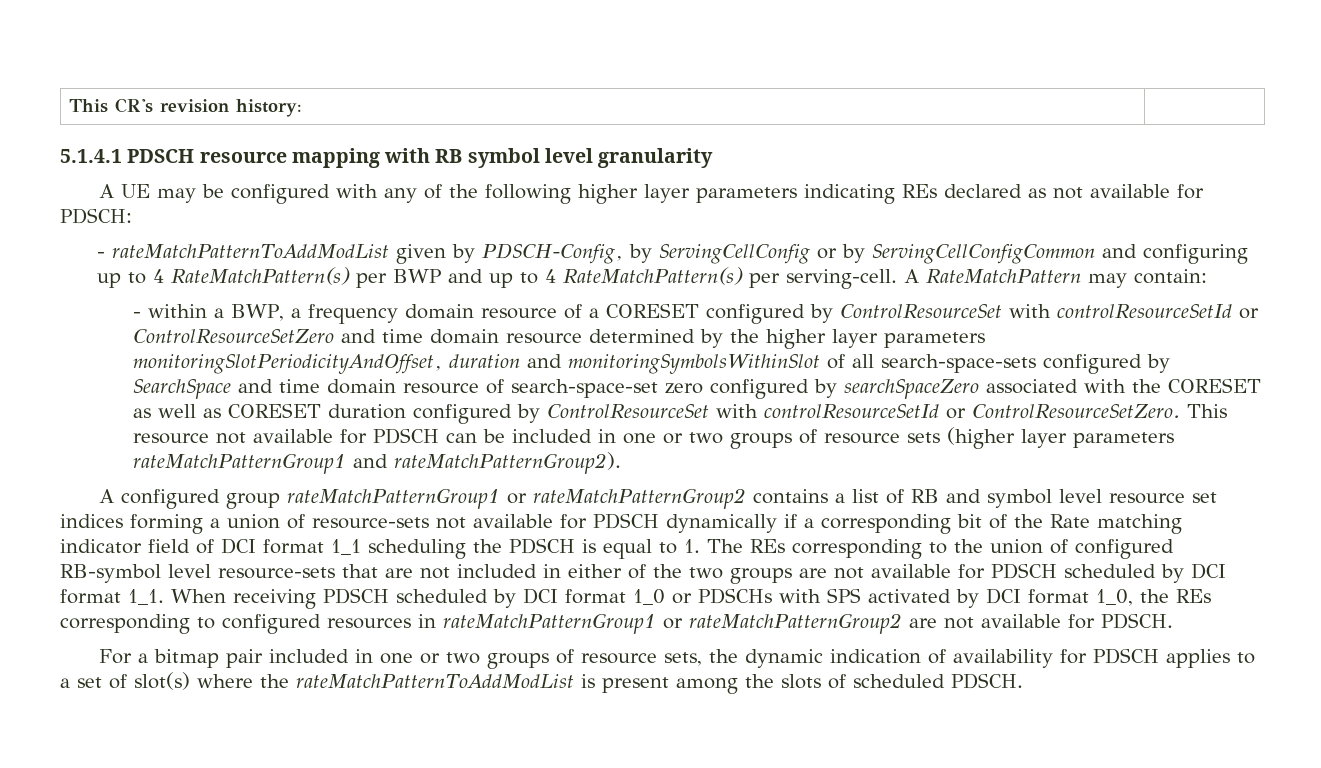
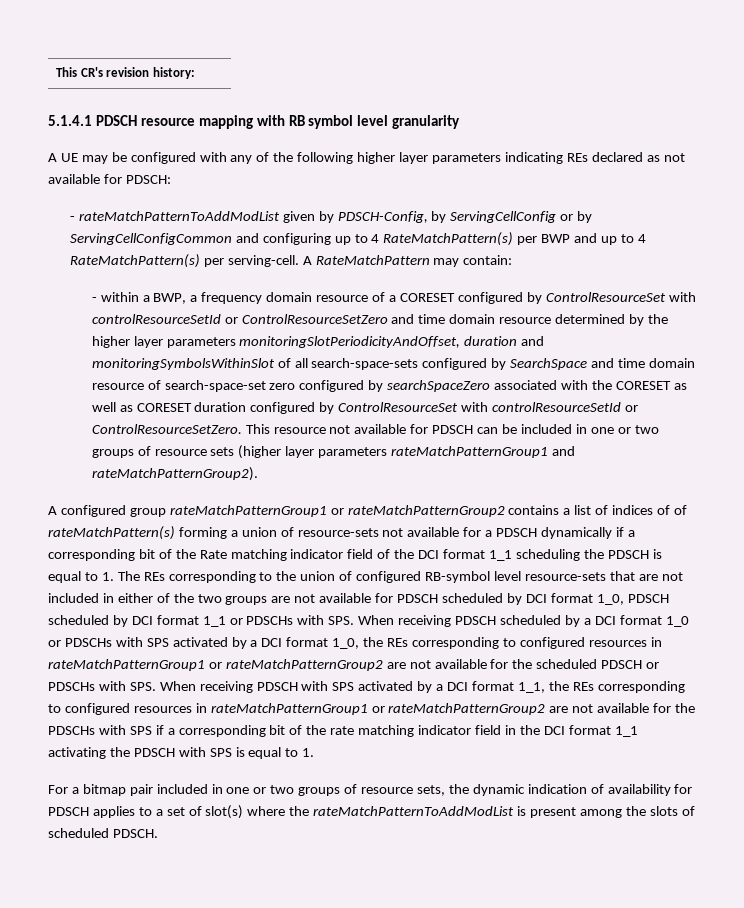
[911,489,1218,508] [60,514,123,528] RB and symbol level resource set indices -> [612,505,687,515] [48,526,175,540] indices of of rateMatchPattern(s)
(587, 521) none -> [485,530,493,537] a
(214, 546) none -> [394,549,415,559] the
[128,589,164,605] 1_1. -> [596,594,669,605] [48,615,355,627] 1_0, PDSCH scheduled by DCI format 1_1 or PDSCHs with SPS.
(516, 598) none -> [583,618,591,625] a
(979, 598) none -> [250,640,258,647] a
[1100,613,1173,629] PDSCH. -> [512,659,660,669] [48,681,685,693] [48,703,696,715] [48,725,638,737] [48,747,315,759] the scheduled PDSCH or PDSCHs with SPS. When receiving PDSCH with SPS activated by a DCI format 1_1, the REs corresponding to configured resources in rateMatchPatternGroup1 or rateMatchPatternGroup2 are not available for the PDSCHs with SPS if a corresponding bit of the rate matching indicator field in the DCI format 1_1 activating the PDSCH with SPS is equal to 1.

